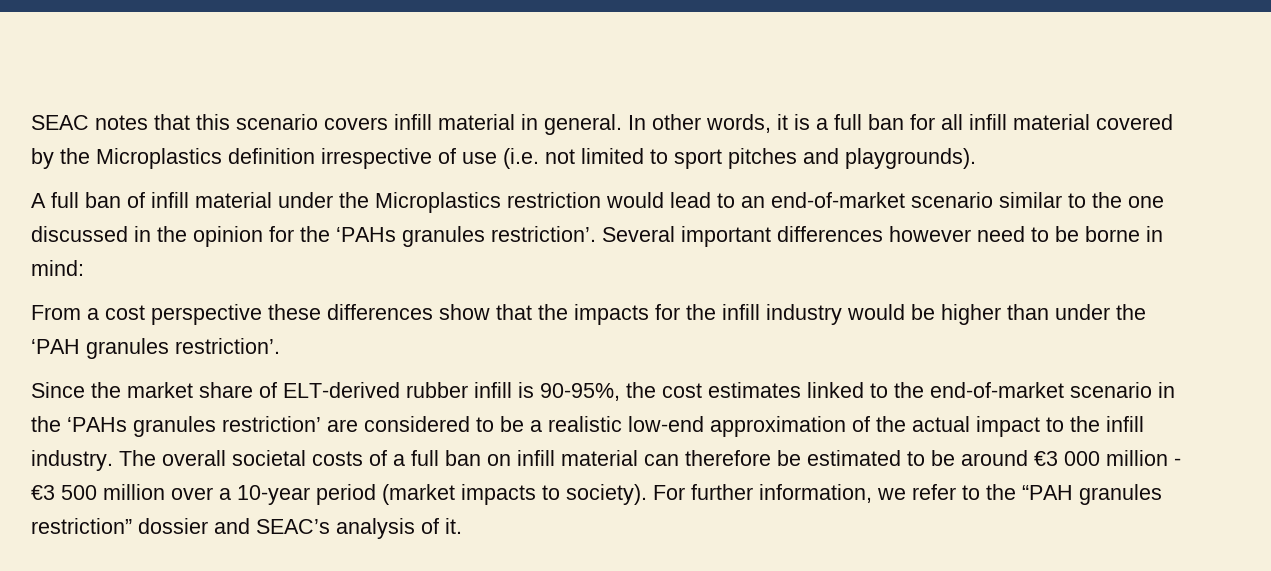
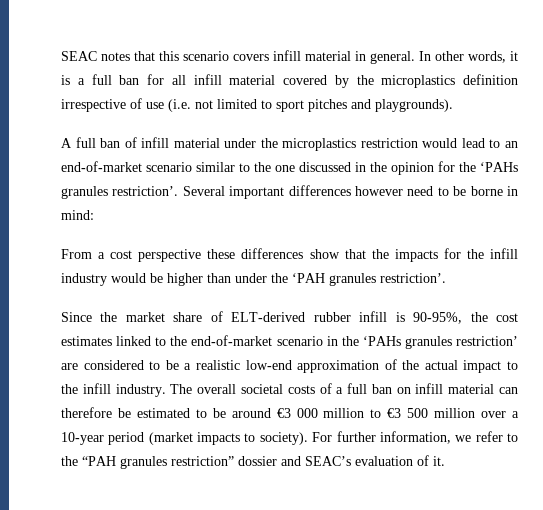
[96,148,222,169] Microplastics -> [381,75,456,88] microplastics
[375,192,501,213] Microplastics -> [282,138,357,151] microplastics
[1174,458,1181,466] - -> [370,409,382,418] to
[336,518,415,539] analysis -> [355,456,413,466] evaluation

